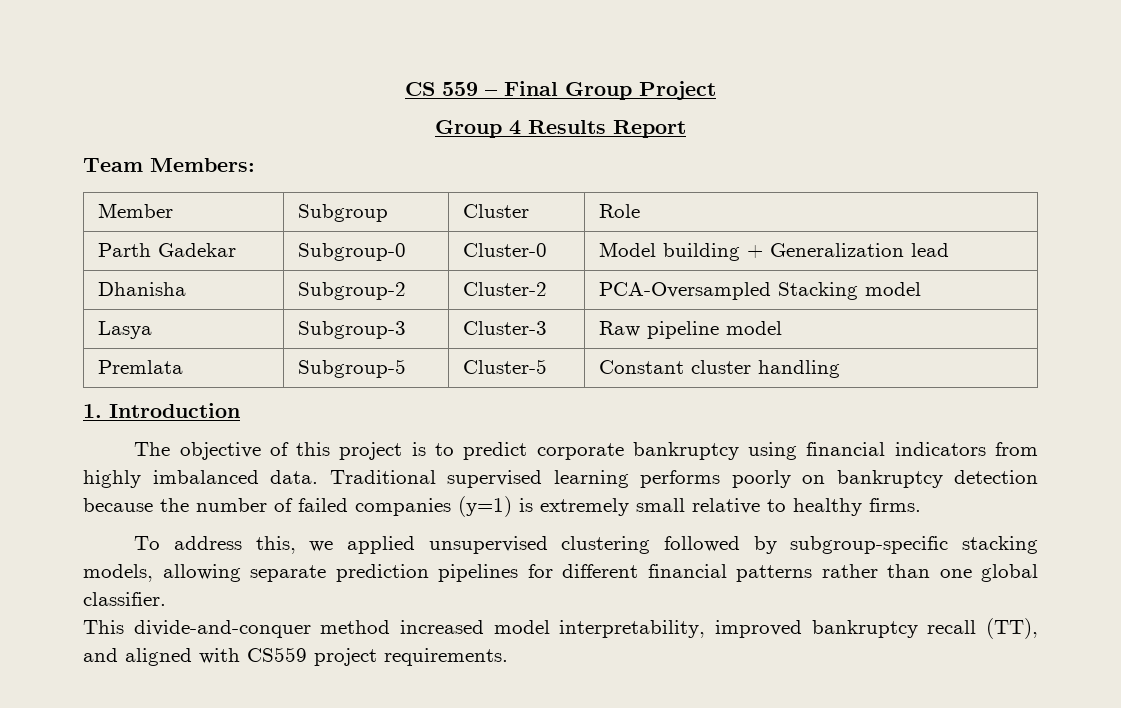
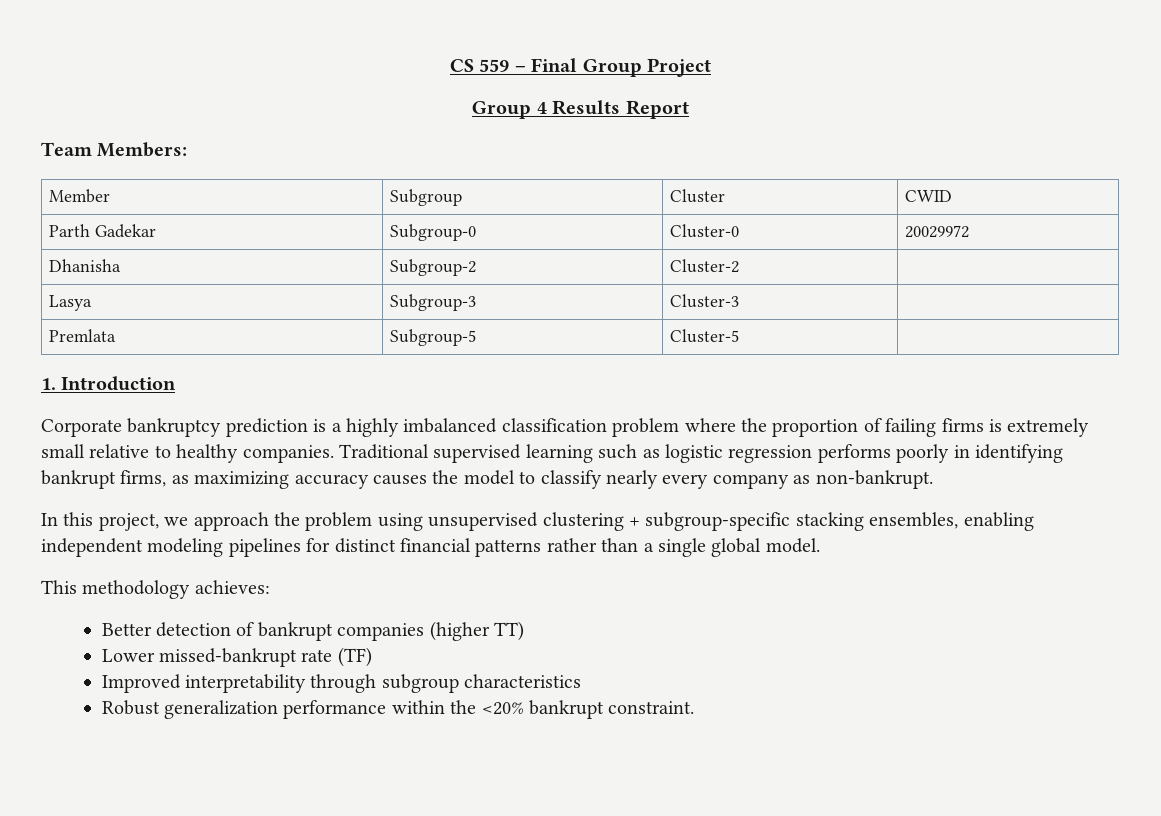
[598,204,640,218] Role -> [905,190,953,202] CWID
[598,242,949,261] Model building + Generalization lead -> [905,225,970,238] 20029972
[598,282,921,300] PCA-Oversampled Stacking model -> (740, 266) none
[598,321,782,339] Raw pipeline model -> (740, 301) none
[598,360,840,378] Constant cluster handling -> (740, 336) none
[134,442,1038,460] [83,470,1038,488] [83,496,512,517] The objective of this project is to predict corporate bankruptcy using financial indicators from highly imbalanced data. Traditional supervised learning performs poorly on bankruptcy detection because the number of failed companies (y=1) -> [41,418,984,437] Corporate bankruptcy prediction is a highly imbalanced classification problem where the proportion of failing firms
[869,498,921,512] [134,536,1038,554] [83,564,429,582] firms. // To address this, we applied unsupervised clustering followed by subgroup-specific stacking models, allowing separate prediction -> [242,444,1063,463] [41,470,933,489] [41,512,1034,531] [41,538,224,557] companies. Traditional supervised learning such as logistic regression performs poorly in identifying bankrupt firms, as maximizing accuracy causes the model to classify nearly every company as non-bankrupt. // In this project, we approach the problem using unsupervised clustering + subgroup-specific stacking ensembles, enabling independent modeling
[562,564,638,578] different -> [334,538,396,553] distinct
[939,564,1038,582] [83,592,166,606] [83,618,1038,639] [83,647,508,666] one global classifier. // This divide-and-conquer method increased model interpretability, improved bankruptcy recall (TT), and aligned with CS559 project requirements. -> [643,538,820,557] [41,580,270,599] [101,621,524,641] [101,647,372,667] [101,674,582,693] [101,700,695,719] a single global model. // This methodology achieves: // Better detection of bankrupt companies (higher TT) // Lower missed-bankrupt rate (TF) // Improved interpretability through subgroup characteristics // Robust generalization performance within the <20% bankrupt constraint.

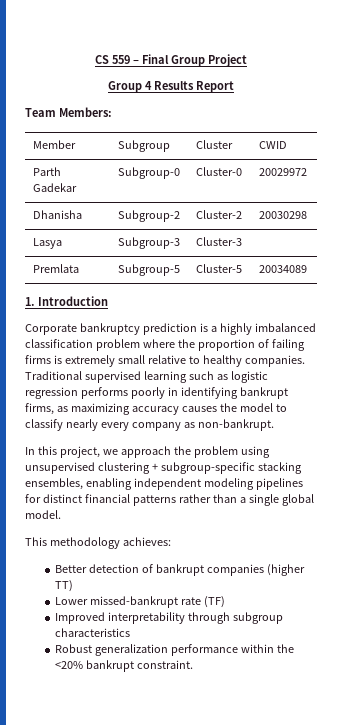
(740, 266) none -> [258,211,307,219] 20030298
(740, 336) none -> [258,265,307,273] 20034089

